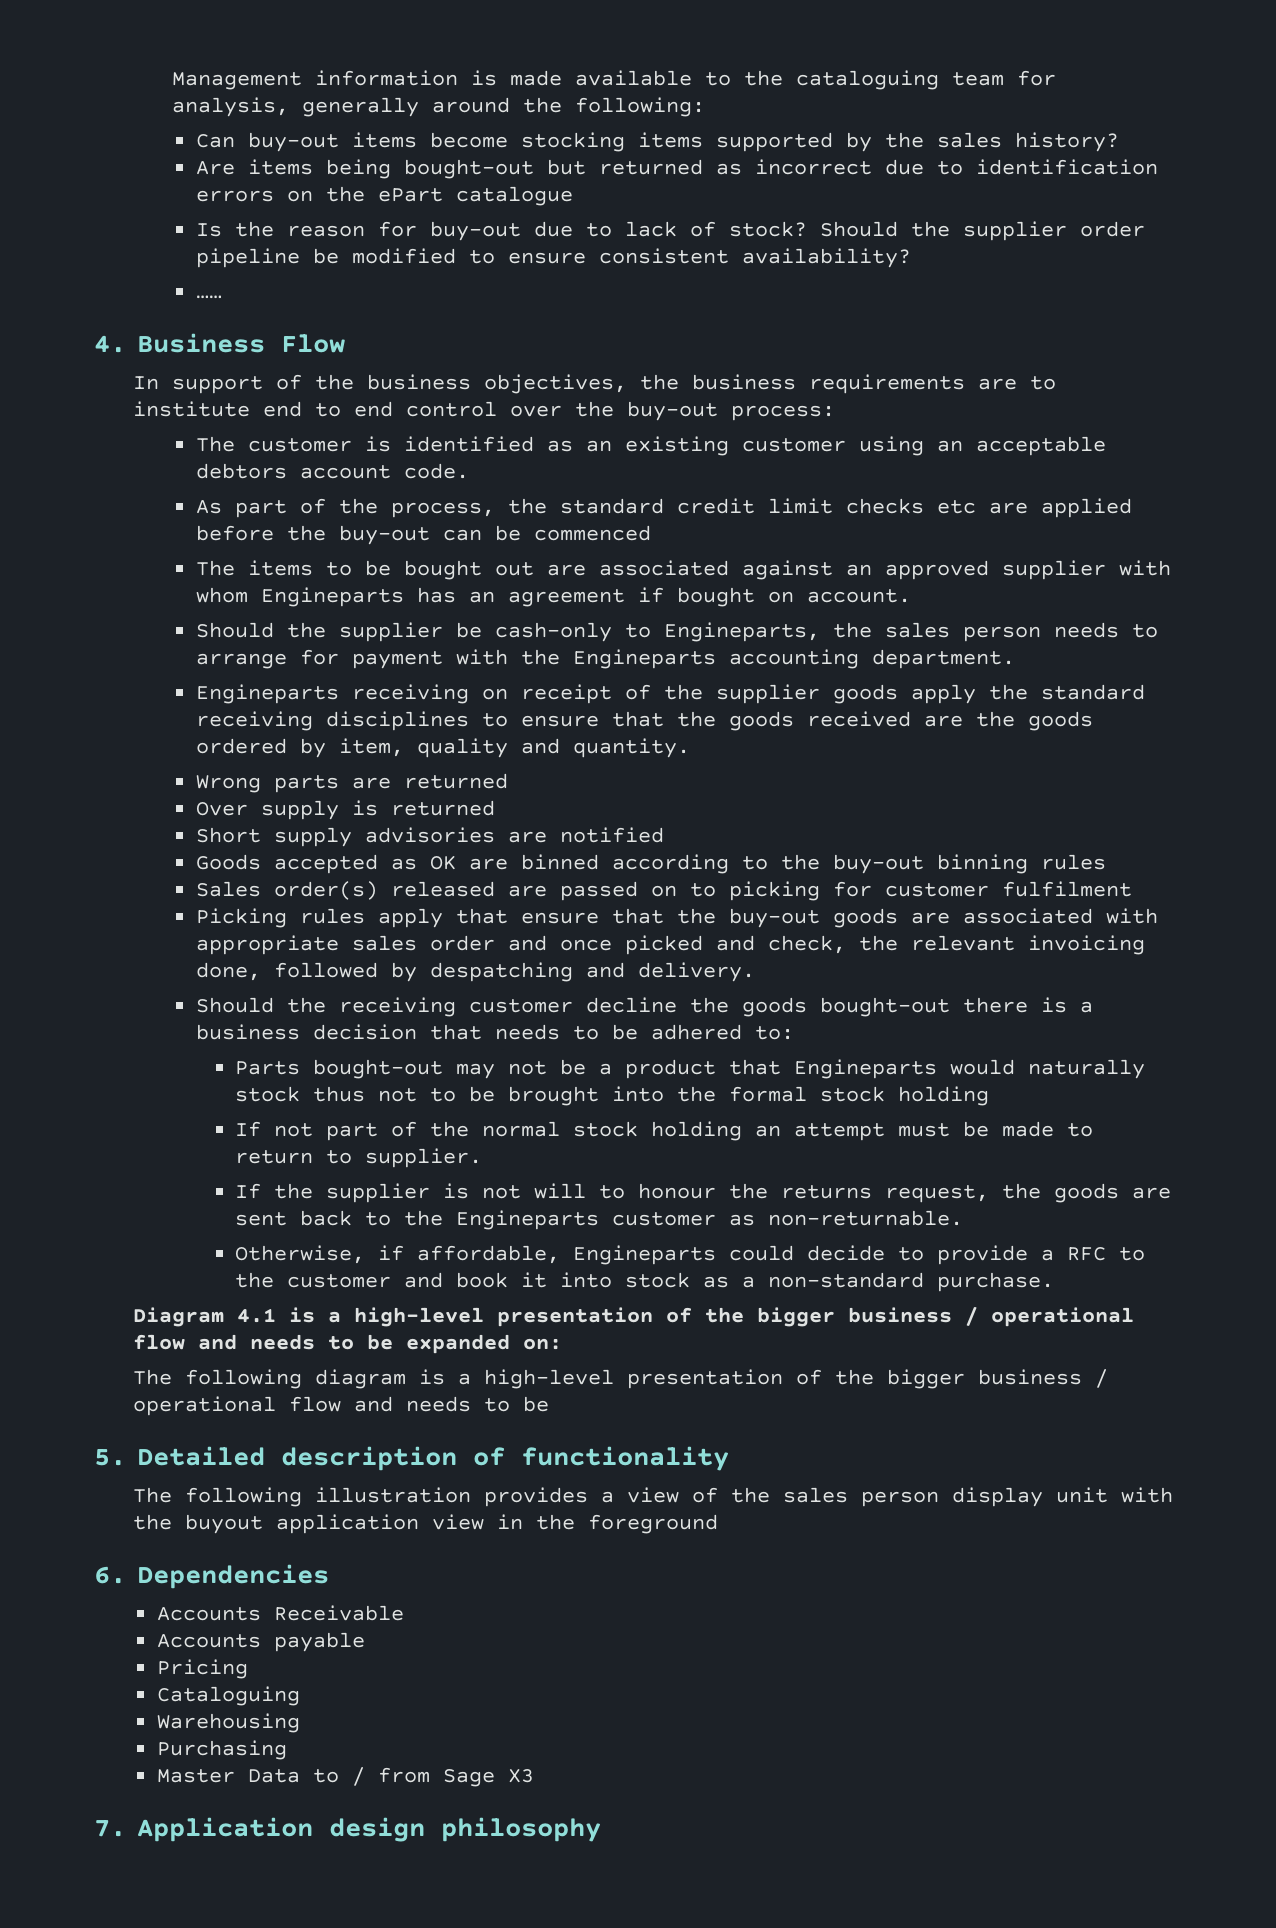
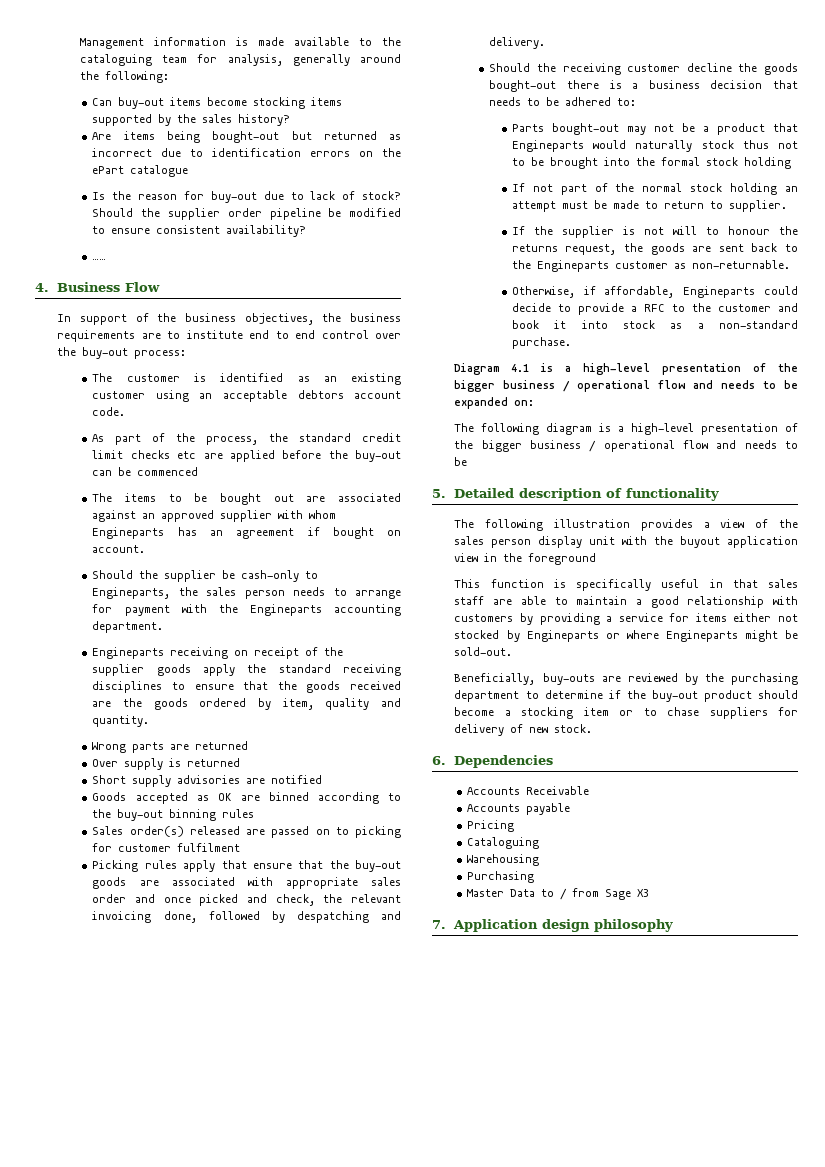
(719, 1524) none -> [454,579,798,591] [454,596,798,608] [454,613,798,625] [454,630,798,642] [454,647,513,656] [454,673,798,685] [454,690,798,702] [454,707,799,719] [454,724,593,736] // This function is specifically useful in that sales staff are able to maintain a good relationship with customers by providing a service for items either not stocked by Engineparts or where Engineparts might be sold-out. // Beneficially, buy-outs are reviewed by the purchasing department to determine if the buy-out product should become a stocking item or to chase suppliers for delivery of new stock.

